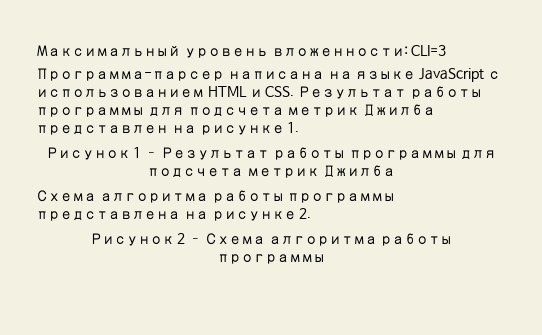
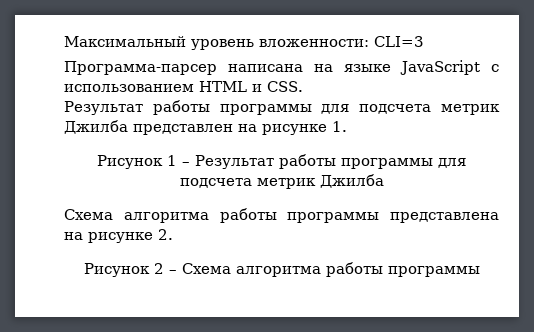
(295, 91) none -> (303, 86) //

